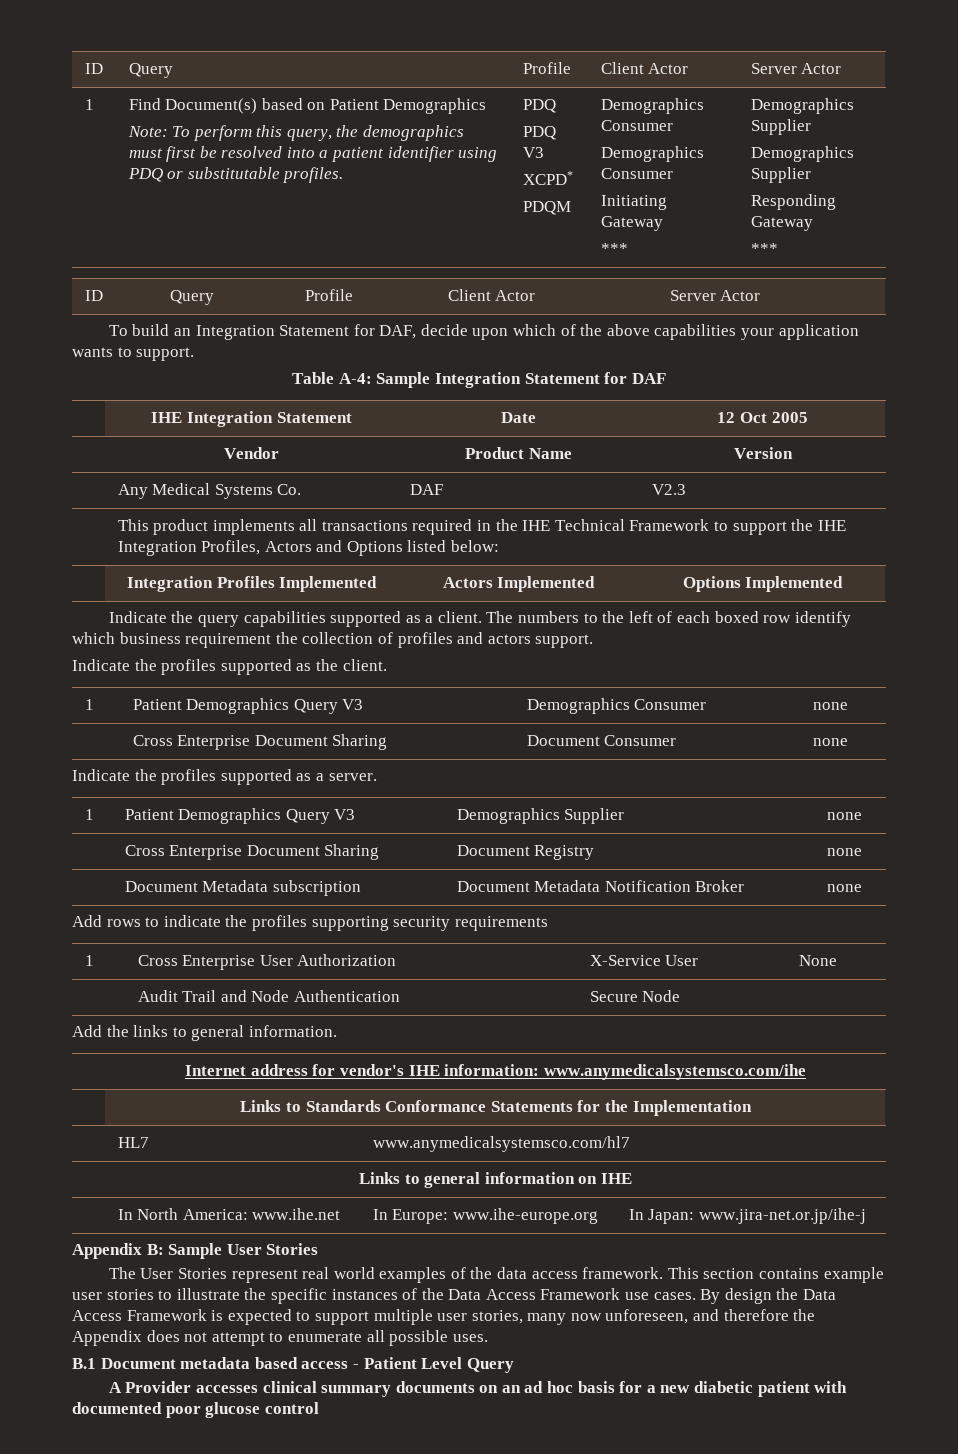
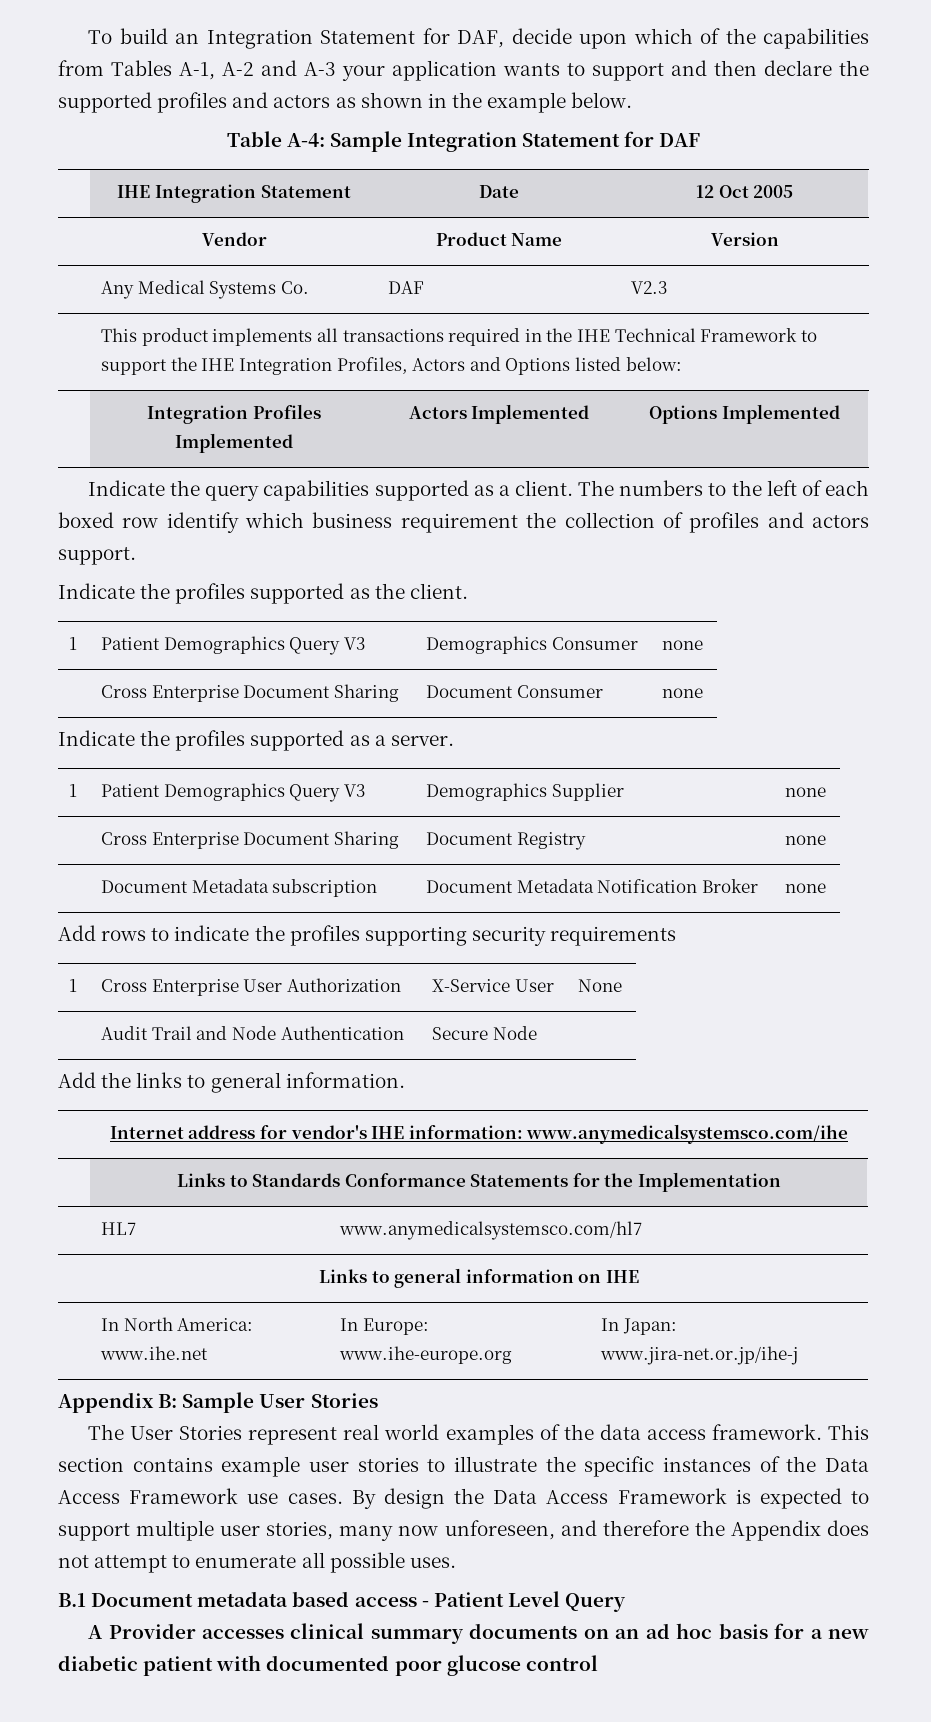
[84,63,103,74] [128,63,173,78] [522,62,571,74] [600,62,689,74] [750,63,842,74] [84,99,94,110] [128,98,487,114] [127,125,465,141] [128,146,498,162] [127,167,344,183] [522,99,556,113] [522,126,556,140] [522,147,544,158] [522,171,573,185] [522,201,571,215] [600,98,704,114] [600,120,673,131] [600,146,704,162] [600,168,673,179] [600,195,667,210] [600,216,663,231] [600,243,628,254] [750,98,854,114] [750,119,811,135] [750,146,854,162] [750,167,811,183] [750,194,836,210] [750,216,813,231] [750,243,778,254] [84,290,103,301] [169,290,214,305] [304,289,353,301] [447,289,536,301] [669,290,761,301] ID | Query | Profile | Client Actor | Server Actor // 1 | Find Document(s) based on Patient Demographics // Note: To perform this query, the demographics must first be resolved into a patient identifier using PDQ or substitutable profiles. | PDQ // PDQ V3 // XCPD* // PDQM | Demographics Consumer // Demographics Consumer // Initiating Gateway // *** | Demographics Supplier // Demographics Supplier // Responding Gateway // *** // ID | Query | Profile | Client Actor | Server Actor // -> (88, 37) none
[606,324,859,340] [72,347,195,361] above capabilities your application wants to support. -> [763,28,870,49] [58,60,869,81] [58,92,633,113] capabilities from Tables A-1, A-2 and A-3 your application wants to support and then declare the supported profiles and actors as shown in the example below.

